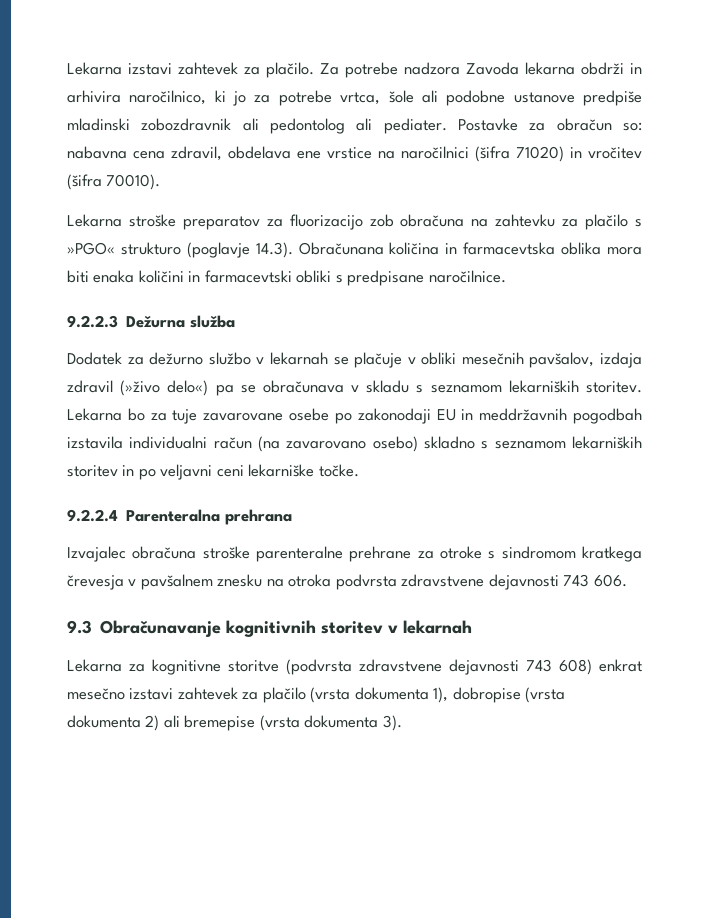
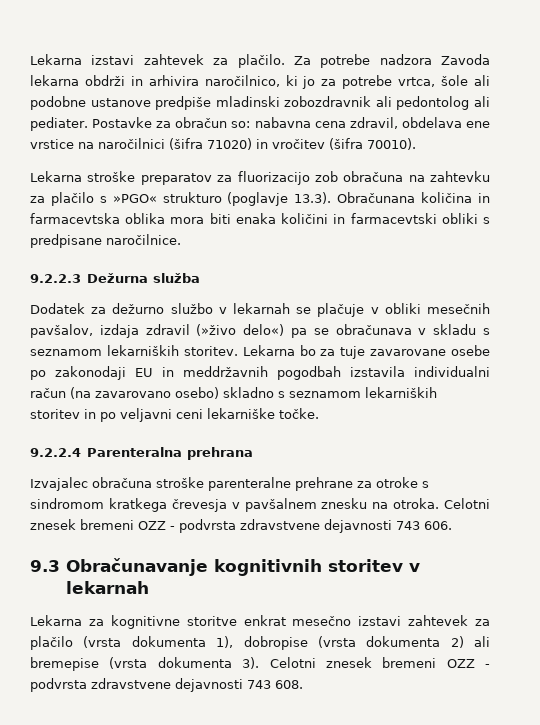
[255,242,293,258] 14.3). -> [294,192,332,204] 13.3).
[288,574,332,587] otroka -> [393,498,490,509] [30,519,175,530] otroka. Celotni znesek bremeni OZZ -
[286,659,592,675] (podvrsta zdravstvene dejavnosti 743 608) -> (237, 621) none
(402, 723) none -> [269,657,490,668] [30,678,303,692] Celotni znesek bremeni OZZ - podvrsta zdravstvene dejavnosti 743 608.

